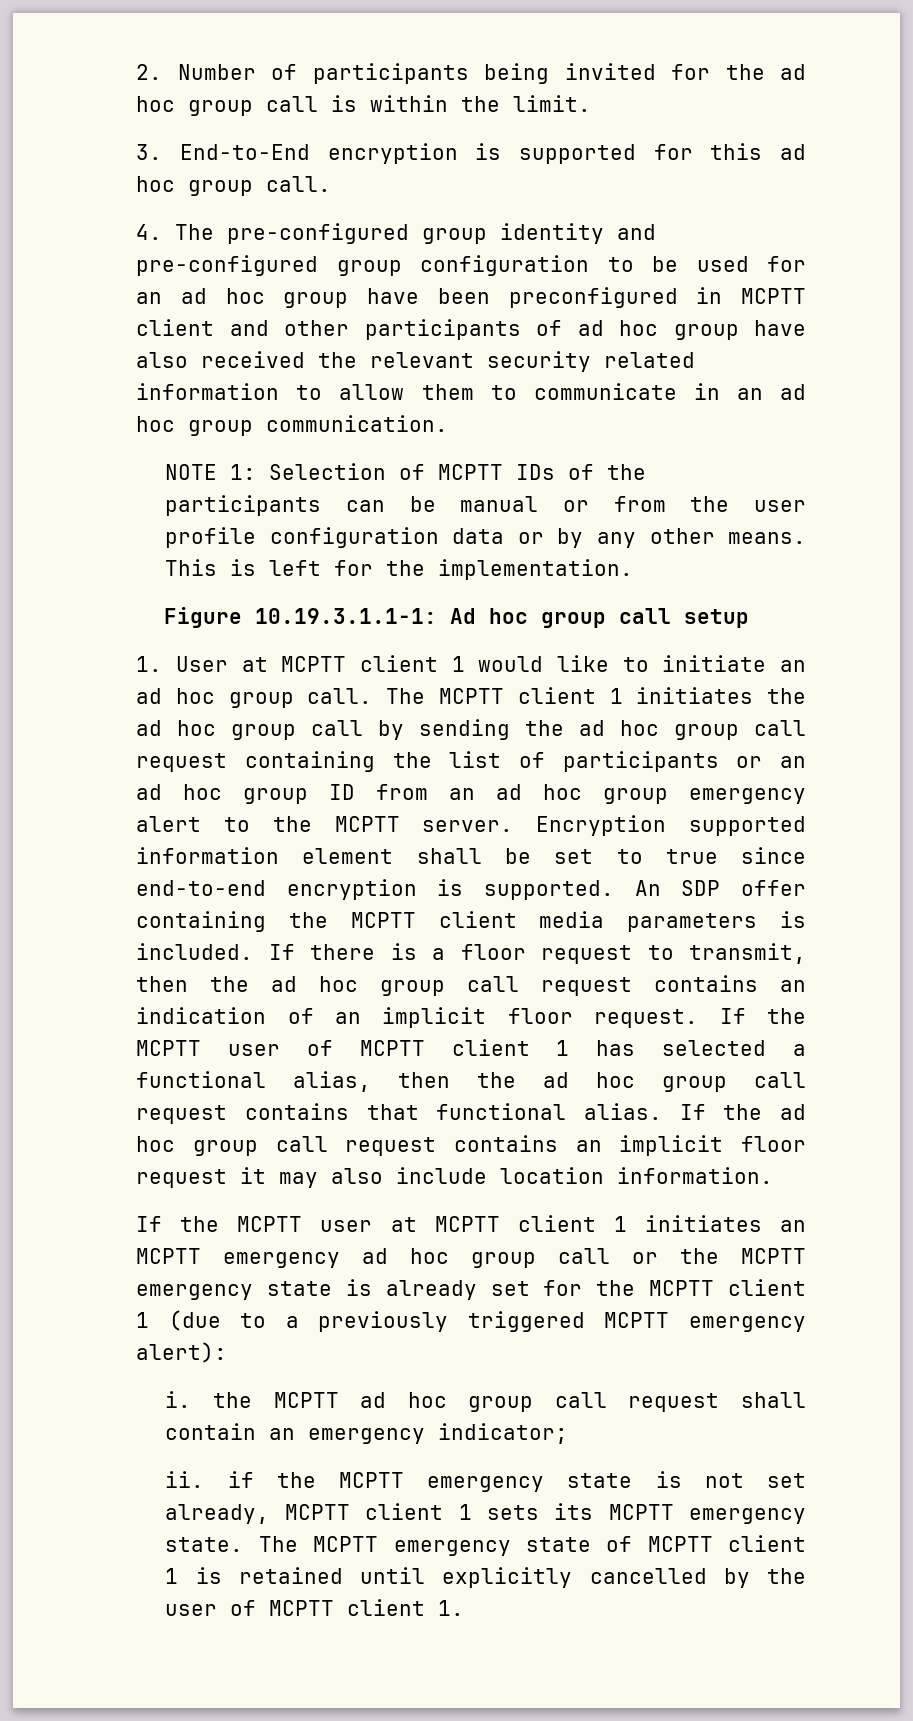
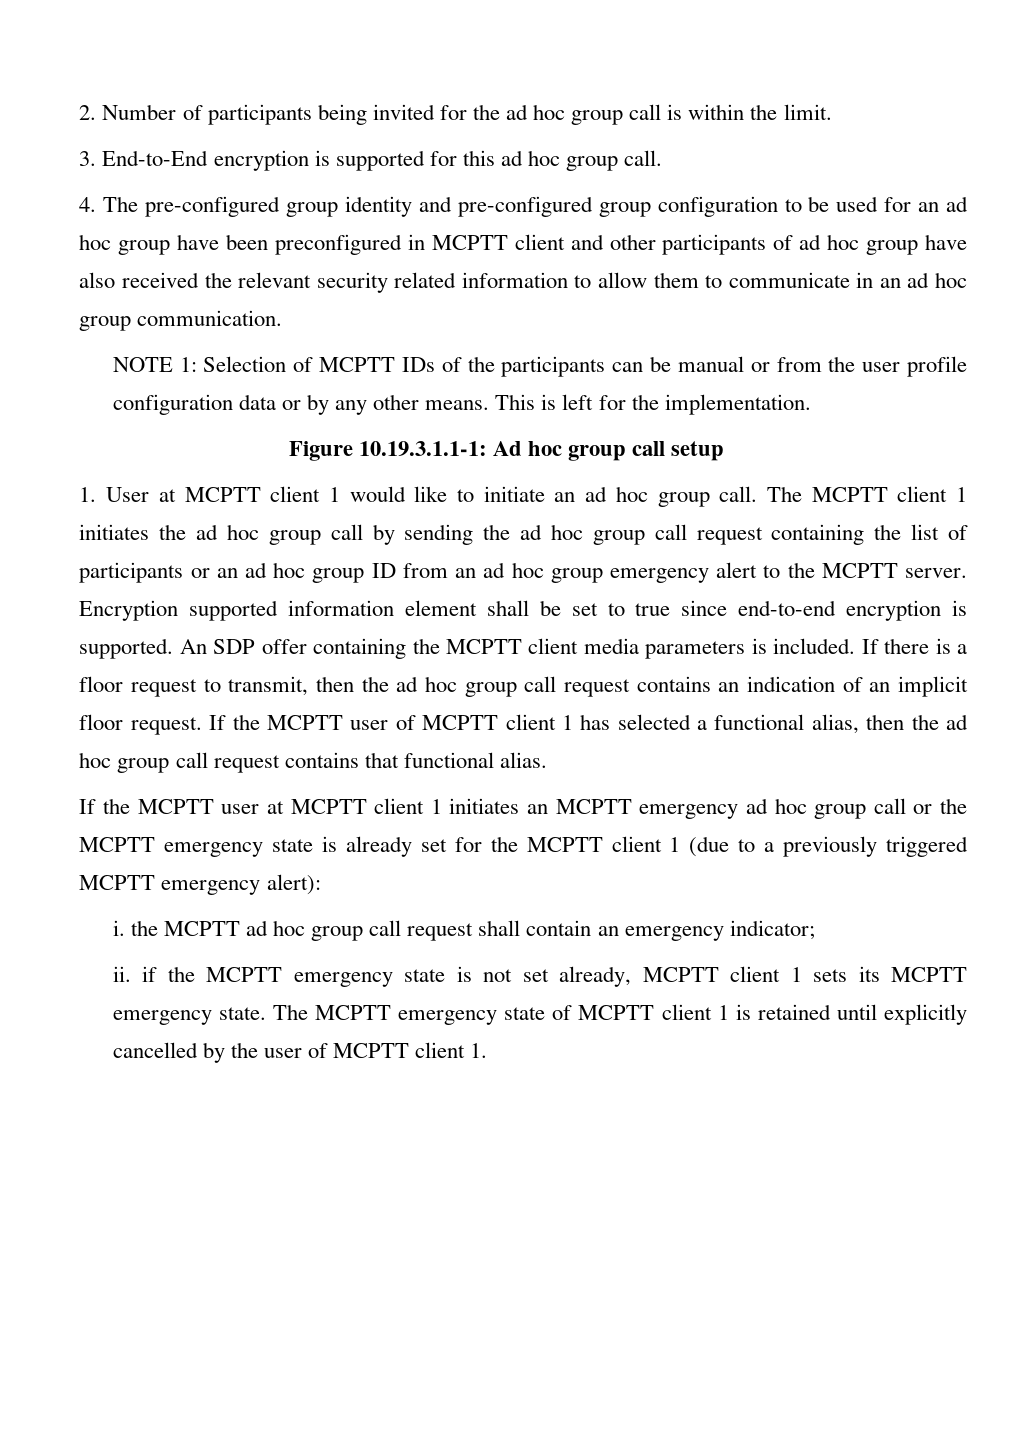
[679,1104,806,1120] [136,1135,806,1156] [136,1167,774,1188] If the ad hoc group call request contains an implicit floor request it may also include location information. -> (547, 760) none

